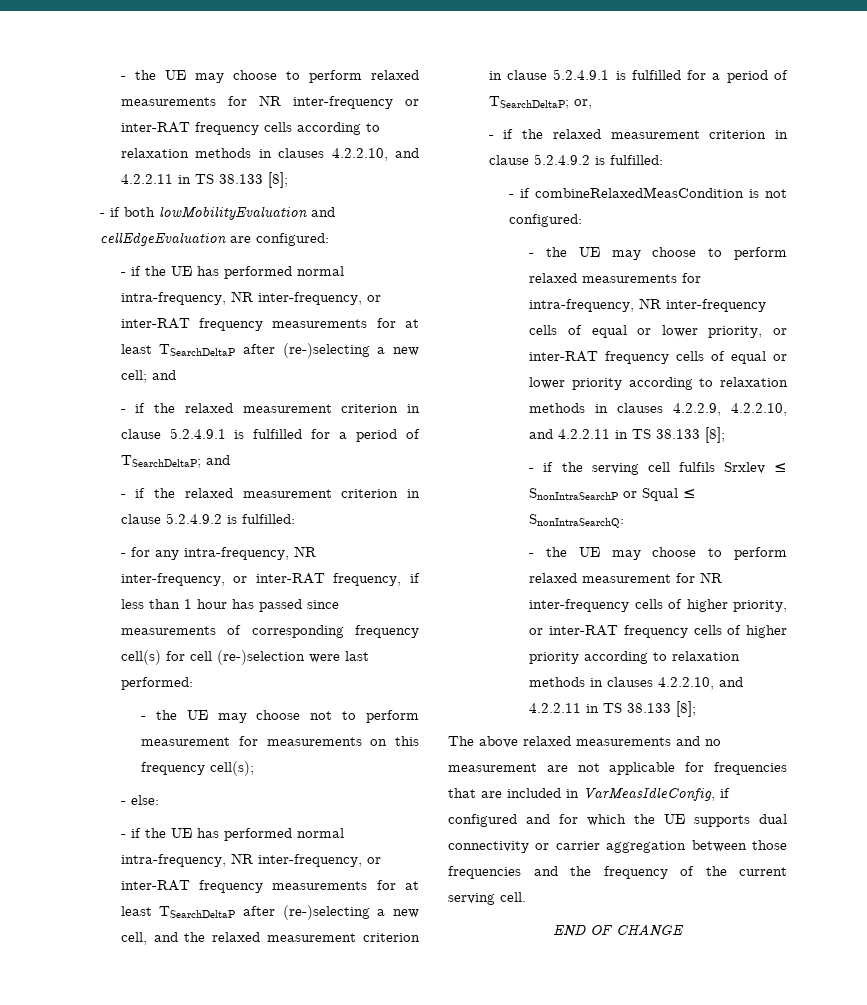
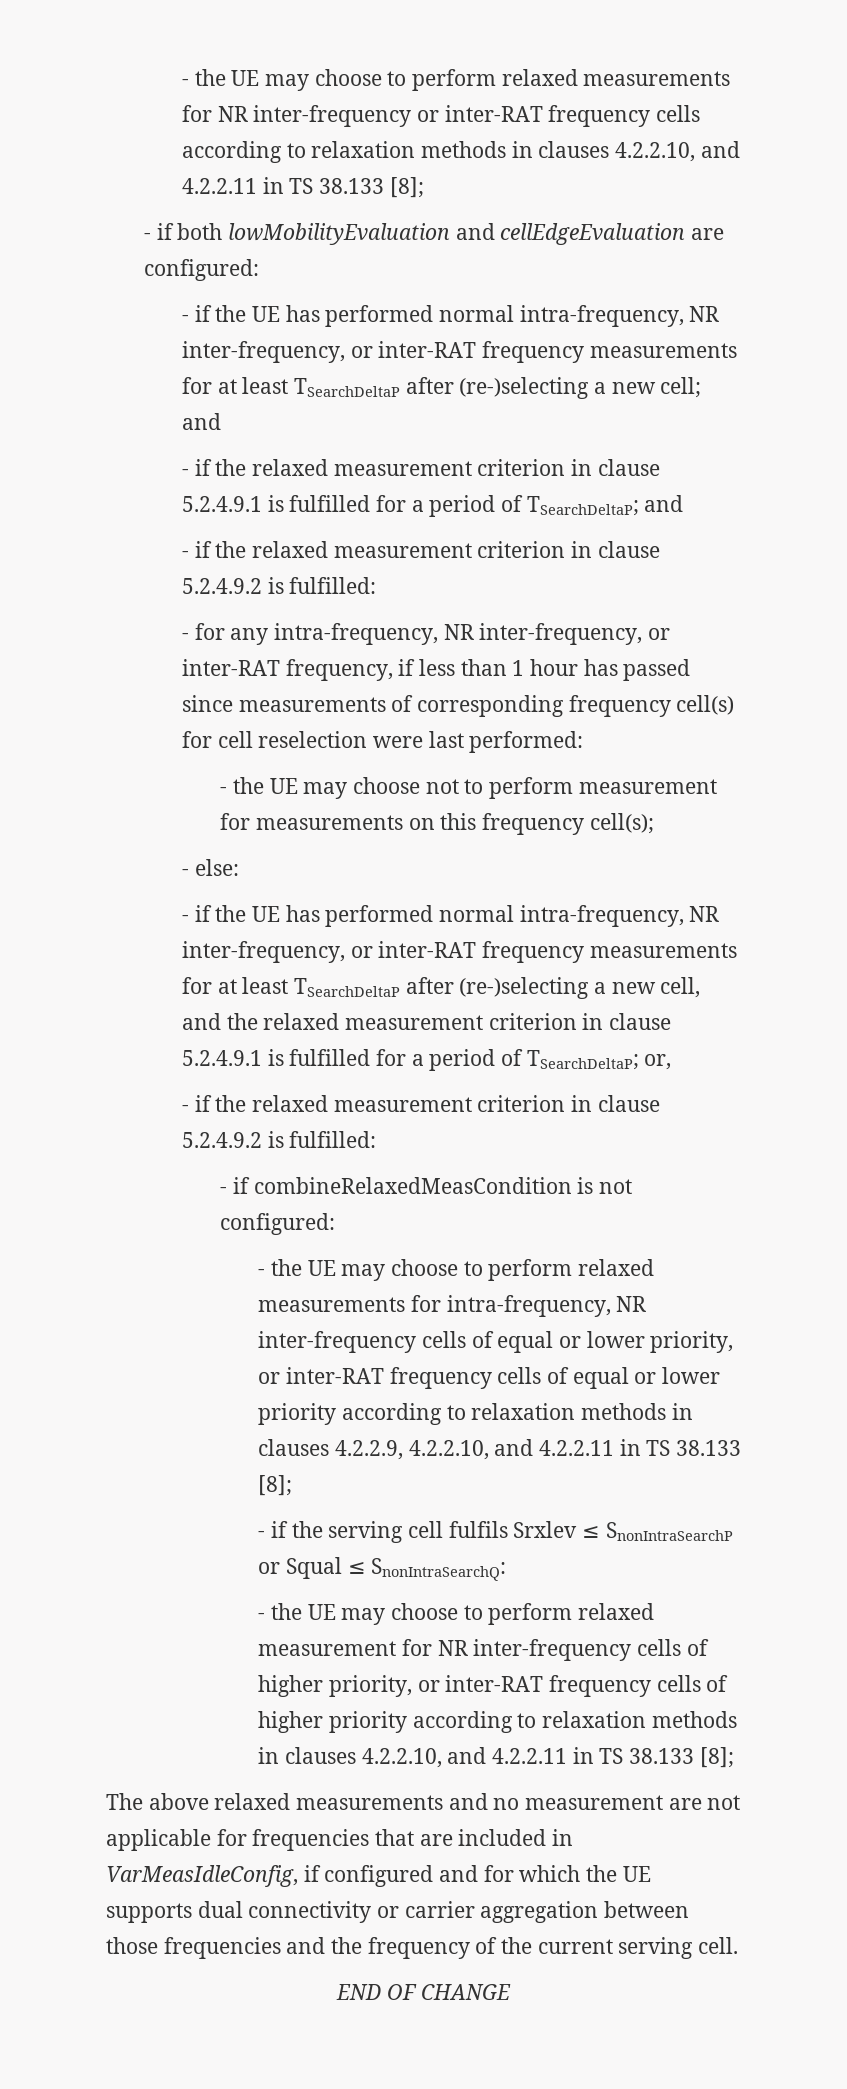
[216,650,305,665] (re-)selection -> [258,731,368,748] reselection

